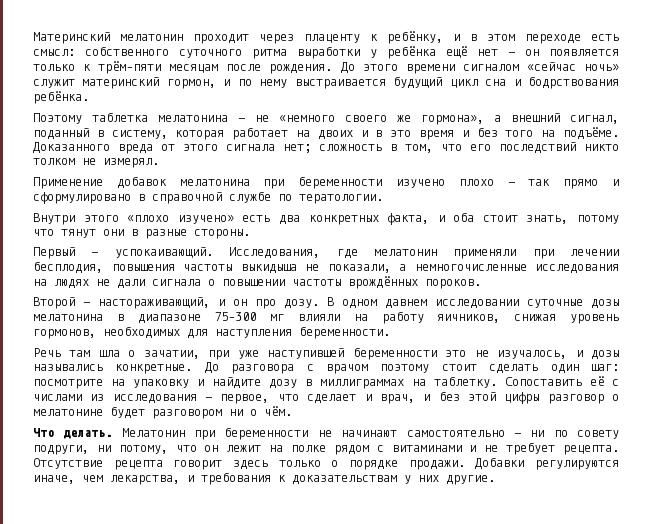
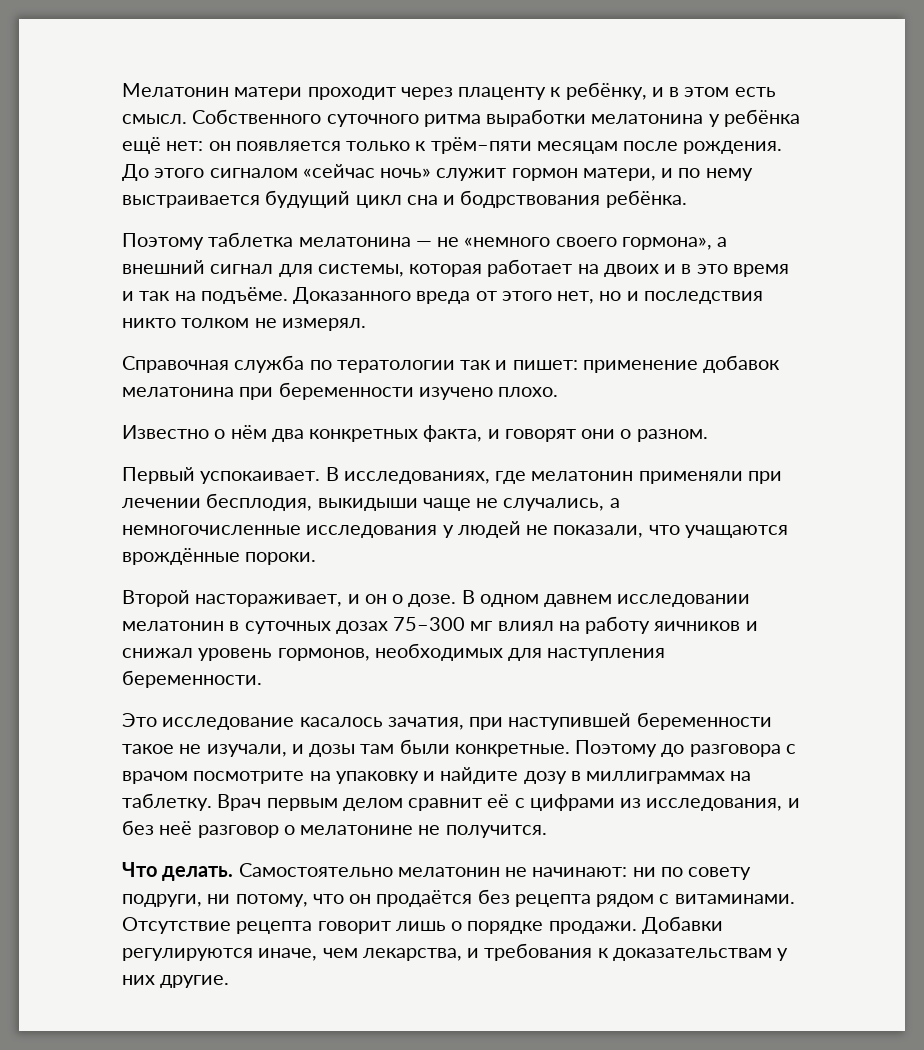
[33,32,183,44] Материнский мелатонин -> [122,83,303,100] Мелатонин матери
[525,34,619,44] [33,46,169,56] переходе есть смысл: собственного -> [734,87,776,97] [122,109,322,124] есть смысл. Собственного
(360, 52) none -> [591,114,704,124] мелатонина
[477,49,515,56] нет — -> [166,141,204,151] нет:
[405,64,455,74] времени -> (205, 173) none
[82,77,216,89] материнский гормон, -> [511,168,656,181] гормон матери,
[397,115,411,122] же -> (617, 242) none
[570,115,619,124] [33,128,168,140] сигнал, поданный в систему, -> [210,264,404,277] сигнал для системы,
[476,127,534,137] без того -> [139,291,171,301] так
[226,142,619,154] [33,158,159,168] [33,177,103,189] сигнала нет; сложность в том, что его последствий никто толком не измерял. // Применение -> [557,291,763,304] [122,318,366,331] [122,355,698,373] нет, но и последствия никто толком не измерял. // Справочная служба по тератологии так и пишет: применение
[458,179,619,189] [33,191,383,204] [33,212,619,225] [33,229,250,239] [33,247,321,259] плохо — так прямо и сформулировано в справочной службе по тератологии. // Внутри этого «плохо изучено» есть два конкретных факта, и оба стоит знать, потому что тянут они в разные стороны. // Первый — успокаивающий. Исследования, -> [498,387,559,397] [122,425,708,442] [122,467,490,484] плохо. // Известно о нём два конкретных факта, и говорят они о разном. // Первый успокаивает. В исследованиях,
[111,264,619,274] [33,276,481,289] [33,297,619,309] [33,314,201,324] повышения частоты выкидыша не показали, а немногочисленные исследования на людях не дали сигнала о повышении частоты врождённых пороков. // Второй — настораживающий, и он про дозу. В одном давнем исследовании суточные дозы мелатонина в диапазоне -> [317,498,620,511] [122,521,788,538] [122,548,317,565] [122,590,751,607] [122,621,388,634] выкидыши чаще не случались, а немногочисленные исследования у людей не показали, что учащаются врождённые пороки. // Второй настораживает, и он о дозе. В одном давнем исследовании мелатонин в суточных дозах
[298,314,340,321] влияли -> [497,621,554,631] влиял
[437,314,557,323] яичников, снижая -> [654,621,758,631] [122,648,193,658] яичников и снижал
[33,347,619,360] [33,362,619,374] Речь там шла о зачатии, при уже наступившей беременности это не изучалось, и дозы назывались конкретные. До разговора с врачом поэтому стоит сделать один шаг: -> [122,712,772,730] [122,739,796,757] [122,771,188,784] Это исследование касалось зачатия, при наступившей беременности такое не изучали, и дозы там были конкретные. Поэтому до разговора с врачом
[505,376,619,386] [33,391,619,404] [33,406,292,419] [33,427,521,440] Сопоставить её с числами из исследования — первое, что сделает и врач, и без этой цифры разговор о мелатонине будет разговором ни о чём. // Что делать. Мелатонин при беременности не начинают самостоятельно — -> [217,794,800,811] [122,820,547,838] [122,862,628,881] Врач первым делом сравнит её с цифрами из исследования, и без неё разговор о мелатонине не получится. // Что делать. Самостоятельно мелатонин не начинают:
[226,442,619,455] лежит на полке рядом с витаминами и не требует рецепта. -> [376,889,795,907] продаётся без рецепта рядом с витаминами.
[233,460,321,470] здесь только -> [395,921,446,931] лишь

